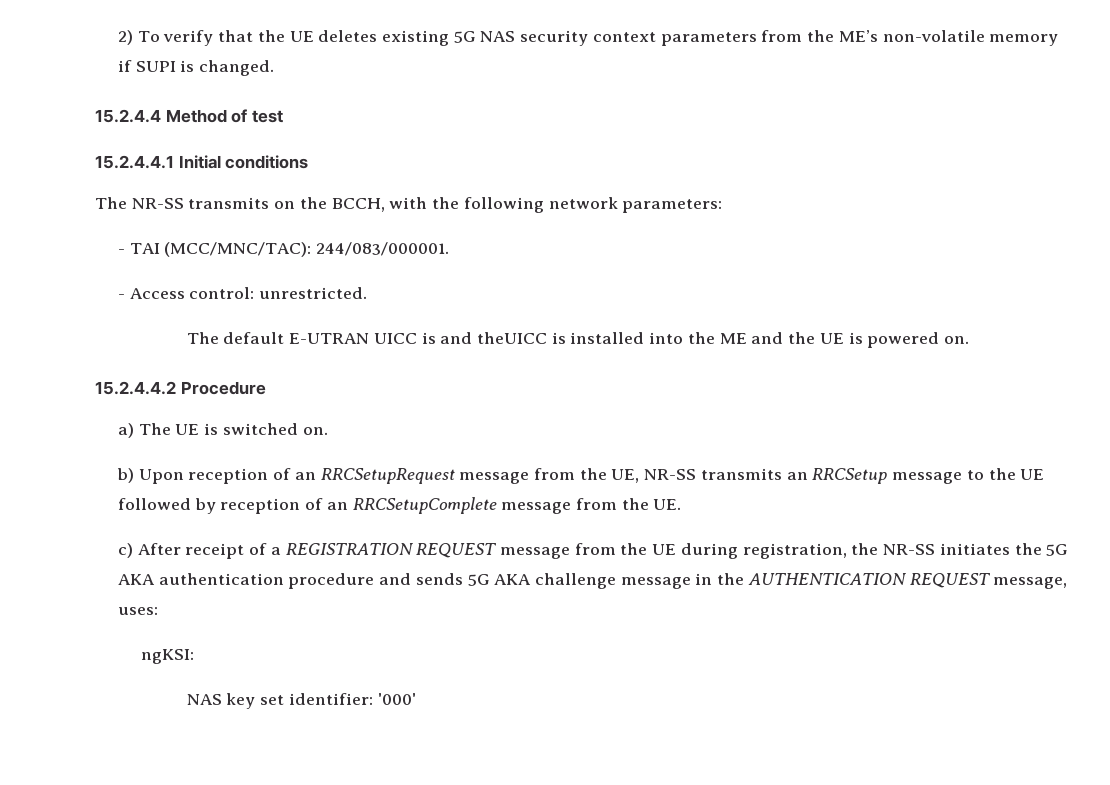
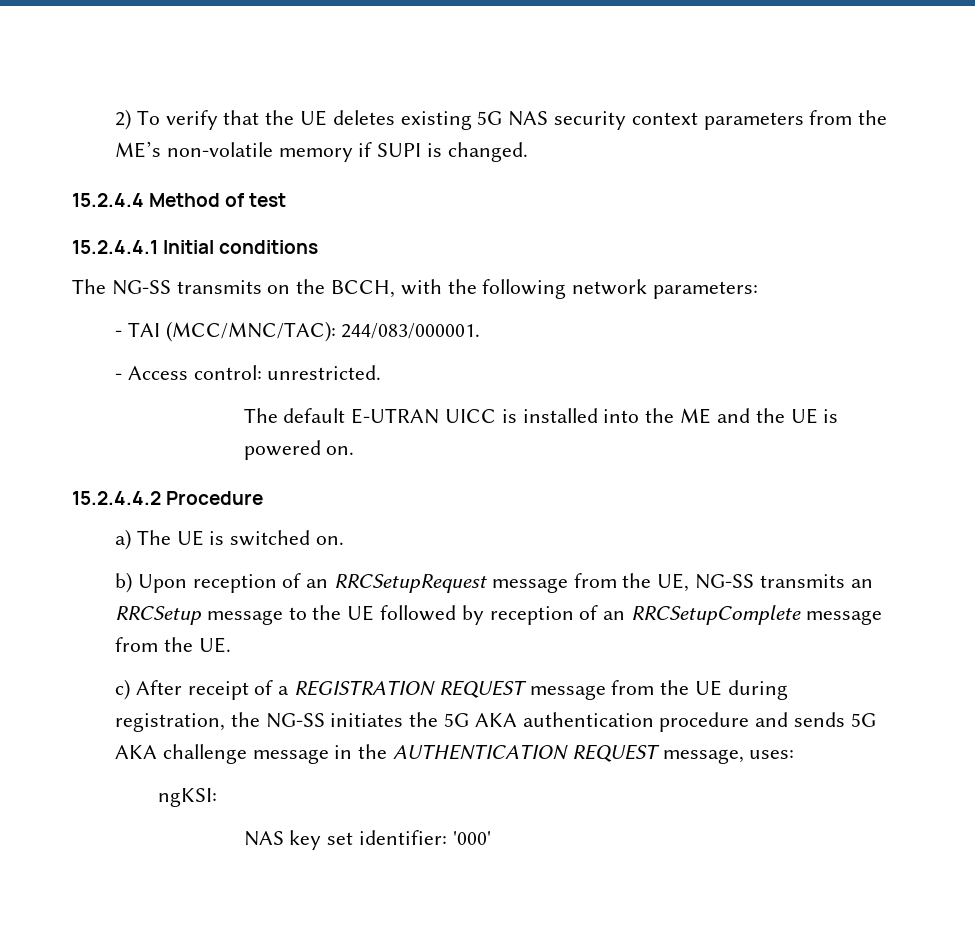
[131,198,184,209] NR-SS -> [111,280,171,295] NG-SS
[440,332,566,344] and theUICC is -> (517, 416) none
[644,469,697,480] NR-SS -> [694,574,754,589] NG-SS
[883,544,936,555] NR-SS -> [265,713,325,728] NG-SS

